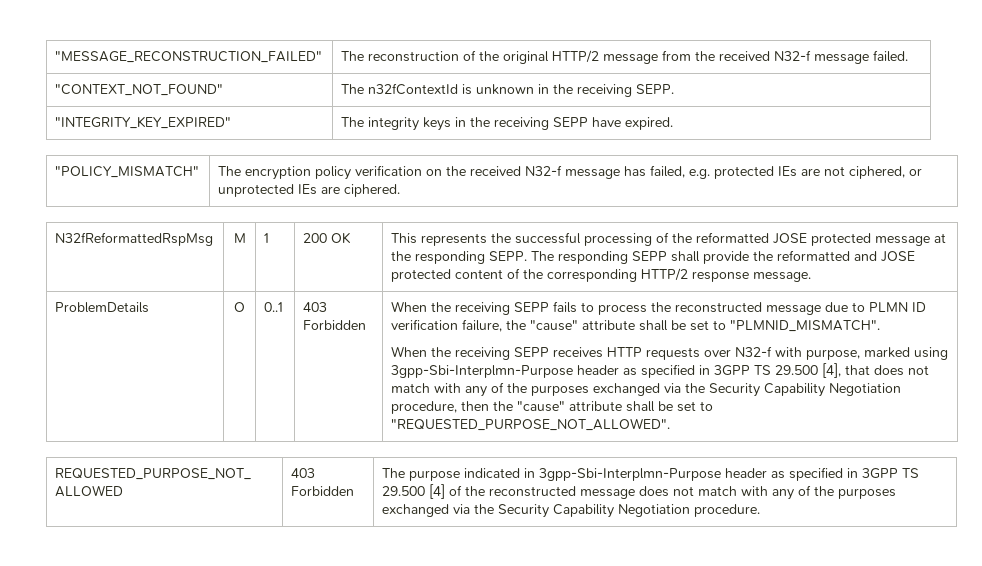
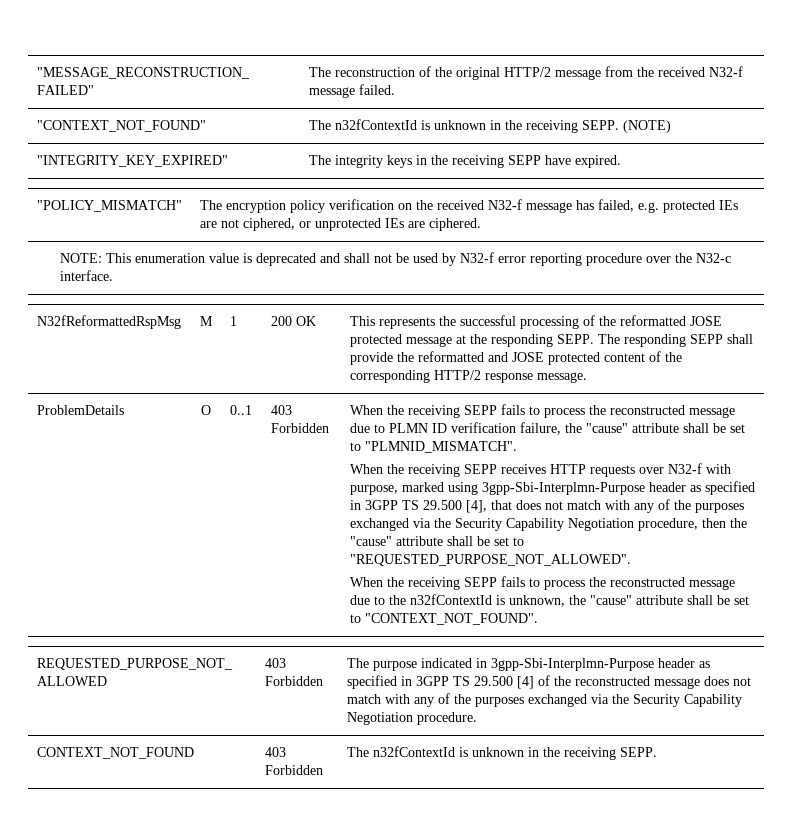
(675, 89) none -> [622,120,671,133] (NOTE)
(401, 190) none -> [60,252,732,266] [60,270,114,281] // NOTE: This enumeration value is deprecated and shall not be used by N32-f error reporting procedure over the N32-c interface.
(671, 424) none -> [349,576,735,590] [349,594,749,607] [349,613,538,625] // When the receiving SEPP fails to process the reconstructed message due to the n32fContextId is unknown, the "cause" attribute shall be set to "CONTEXT_NOT_FOUND".
(761, 510) none -> [36,747,194,759] [264,747,286,757] [264,765,323,775] [346,746,657,760] // CONTEXT_NOT_FOUND | 403 Forbidden | The n32fContextId is unknown in the receiving SEPP.

